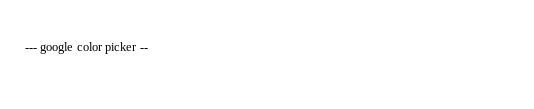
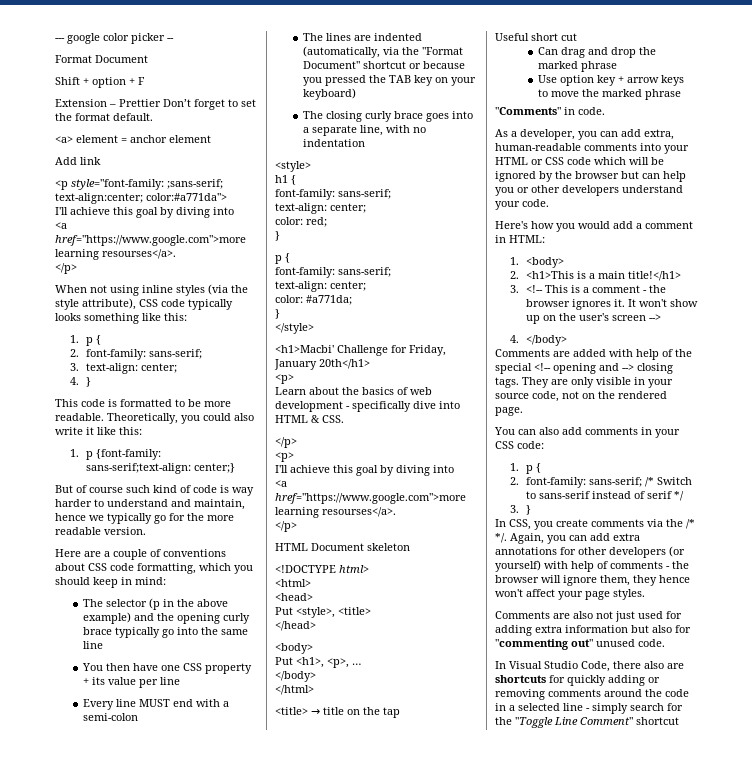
(148, 49) none -> [55,55,148,63] [55,77,145,88] [55,99,256,110] [55,113,153,121] [55,135,211,143] [55,157,101,165] [55,179,223,190] [55,193,227,204] [55,207,234,218] [55,222,67,229] [55,235,246,246] [55,249,176,260] [55,263,77,274] [55,284,248,296] [55,298,233,310] [55,313,187,324] [70,335,101,346] [70,349,202,360] [70,363,177,374] [70,377,91,387] [55,399,231,407] [55,413,254,424] [55,427,142,435] [70,449,161,460] [85,463,235,474] [55,485,254,496] [55,499,245,510] [55,513,234,524] [55,527,146,535] [55,549,226,560] [55,563,253,574] [55,577,166,588] [82,598,228,610] [82,612,250,624] [82,627,248,638] [82,641,103,649] [81,663,252,674] [82,677,180,688] [82,699,229,710] [82,713,138,721] [302,33,422,41] [302,46,463,58] [302,61,465,69] [302,75,476,86] [302,88,356,100] [302,111,473,122] [302,125,426,136] [302,139,365,147] [275,161,311,172] [275,175,296,185] [275,189,391,200] [275,203,366,214] [275,217,327,227] [275,231,280,241] [275,253,290,264] [275,267,391,278] [275,281,366,292] [275,295,352,305] [275,309,280,319] [275,323,314,334] [275,345,446,356] [274,359,370,370] [275,374,294,384] [275,387,432,395] [275,401,460,412] [275,415,344,423] [275,437,297,448] [275,452,294,462] [275,465,454,476] [275,480,287,487] [275,493,466,504] [275,507,396,518] [275,521,297,532] [275,543,410,551] [275,565,369,573] [275,579,311,587] [275,593,313,601] [275,607,371,618] [275,621,316,631] [275,643,313,654] [275,657,361,668] [275,671,316,682] [275,685,314,695] [275,707,400,718] [495,33,577,41] [538,47,657,58] [538,61,618,72] [538,75,685,86] [538,89,682,100] [495,107,605,115] [495,129,674,140] [495,143,689,154] [495,157,664,165] [495,171,686,182] [495,185,683,196] [495,199,549,210] [495,221,693,232] [495,235,545,243] [510,257,564,268] [510,271,681,281] [510,285,666,293] [525,299,698,310] [525,313,661,324] [510,335,567,346] [495,349,692,360] [495,363,673,374] [495,377,673,388] [495,391,667,402] [495,407,523,416] [494,427,680,438] [495,441,544,449] [510,463,541,474] [510,477,692,488] [525,491,684,501] [510,505,531,515] [495,519,695,530] [495,533,640,544] [495,546,685,558] [495,560,689,572] [495,575,690,586] [495,589,645,600] [495,611,682,622] [495,625,691,636] [495,639,665,650] [495,661,684,672] [495,675,660,686] [495,689,689,700] [495,703,683,714] [495,717,679,728] // Format Document // Shift + option + F // Extension – Prettier Don’t forget to set the format default. // <a> element = anchor element // Add link // <p style="font-family: ;sans-serif; text-align:center; color:#a771da"> // I'll achieve this goal by diving into // <a href="https://www.google.com">more learning resourses</a>. // </p> // When not using inline styles (via the style attribute), CSS code typically looks something like this: // 1. p { // 2. font-family: sans-serif; // 3. text-align: center; // 4. } // This code is formatted to be more readable. Theoretically, you could also write it like this: // 1. p {font-family: sans-serif;text-align: center;} // But of course such kind of code is way harder to understand and maintain, hence we typically go for the more readable version. // Here are a couple of conventions about CSS code formatting, which you should keep in mind: // The selector (p in the above example) and the opening curly brace typically go into the same line // You then have one CSS property + its value per line // Every line MUST end with a semi-colon // The lines are indented (automatically, via the "Format Document" shortcut or because you pressed the TAB key on your keyboard) // The closing curly brace goes into a separate line, with no indentation // <style> // h1 { // font-family: sans-serif; // text-align: center; // color: red; // } // p { // font-family: sans-serif; // text-align: center; // color: #a771da; // } // </style> // <h1>Macbi' Challenge for Friday, January 20th</h1> // <p> // Learn about the basics of web development - specifically dive into HTML & CSS. // </p> // <p> // I'll achieve this goal by diving into // <a href="https://www.google.com">more learning resourses</a>. // </p> // HTML Document skeleton // <!DOCTYPE html> // <html> // <head> // Put <style>, <title> // </head> // <body> // Put <h1>, <p>, … // </body> // </html> // <title> → title on the tap // Useful short cut // Can drag and drop the marked phrase // Use option key + arrow keys to move the marked phrase // "Comments" in code. // As a developer, you can add extra, human-readable comments into your HTML or CSS code which will be ignored by the browser but can help you or other developers understand your code. // Here's how you would add a comment in HTML: // 1. <body> // 2. <h1>This is a main title!</h1> // 3. <!-- This is a comment - the browser ignores it. It won't show up on the user's screen --> // 4. </body> // Comments are added with help of the special <!-- opening and --> closing tags. They are only visible in your source code, not on the rendered page. // You can also add comments in your CSS code: // 1. p { // 2. font-family: sans-serif; /* Switch to sans-serif instead of serif */ // 3. } // In CSS, you create comments via the /* */. Again, you can add extra annotations for other developers (or yourself) with help of comments - the browser will ignore them, they hence won't affect your page styles. // Comments are also not just used for adding extra information but also for "commenting out" unused code. // In Visual Studio Code, there also are shortcuts for quickly adding or removing comments around the code in a selected line - simply search for the "Toggle Line Comment" shortcut

